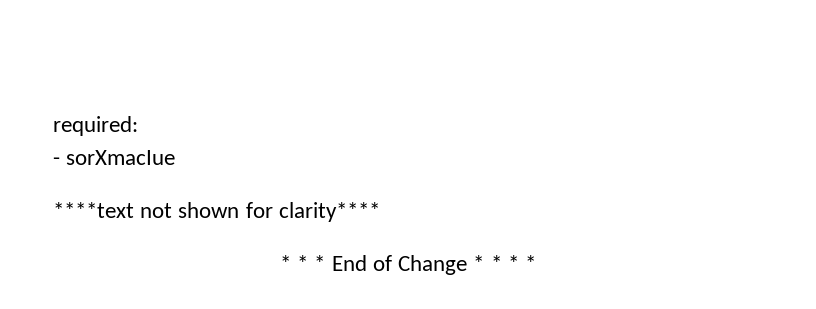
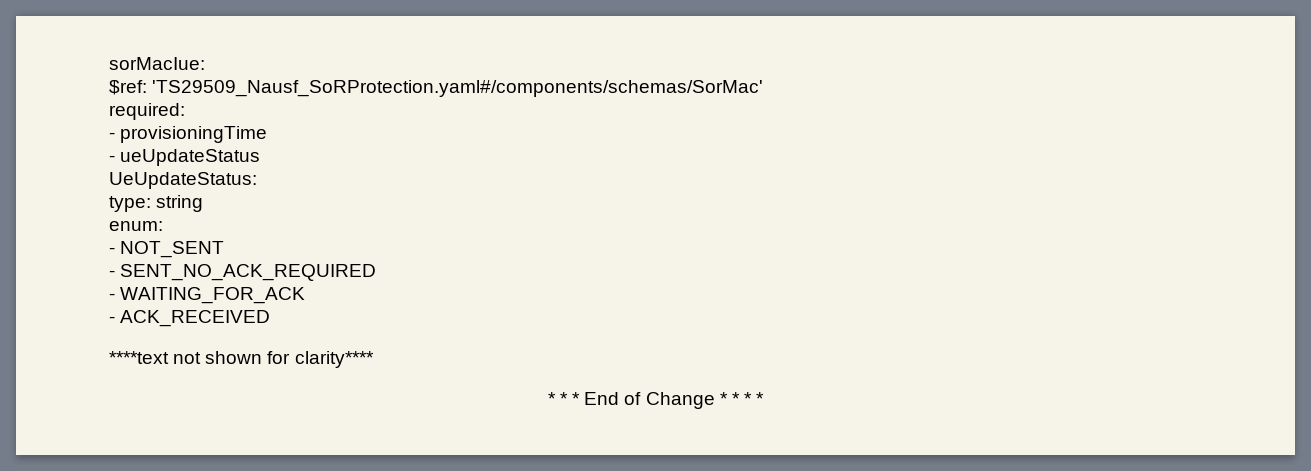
(53, 126) none -> [109,57,205,70] [109,80,764,97] sorMacIue: // $ref: 'TS29509_Nausf_SoRProtection.yaml#/components/schemas/SorMac' //
[66,150,176,165] sorXmacIue -> [120,126,268,143] [109,149,261,166] [109,172,257,189] [109,195,204,212] [109,221,163,231] [109,241,225,258] [109,264,377,281] [109,287,306,304] [109,310,271,327] provisioningTime // - ueUpdateStatus // UeUpdateStatus: // type: string // enum: // - NOT_SENT // - SENT_NO_ACK_REQUIRED // - WAITING_FOR_ACK // - ACK_RECEIVED

